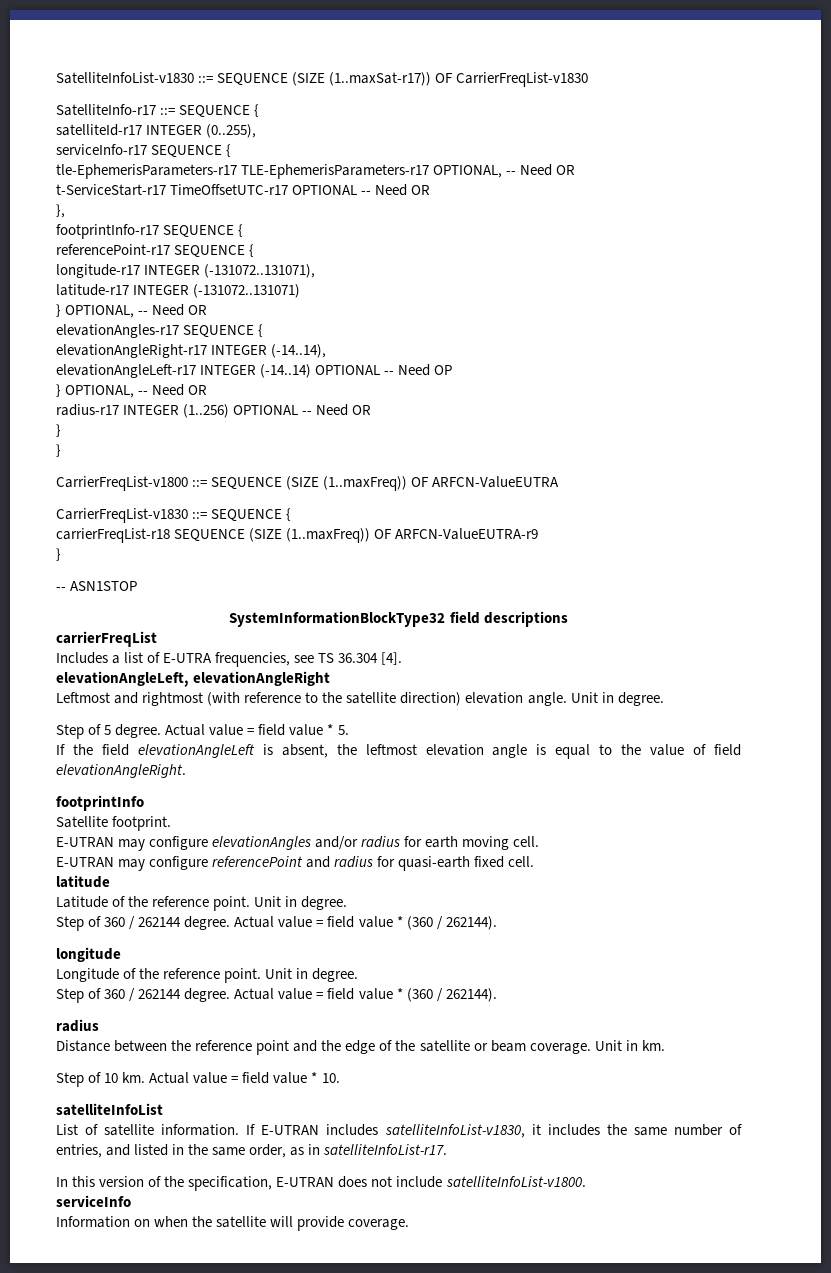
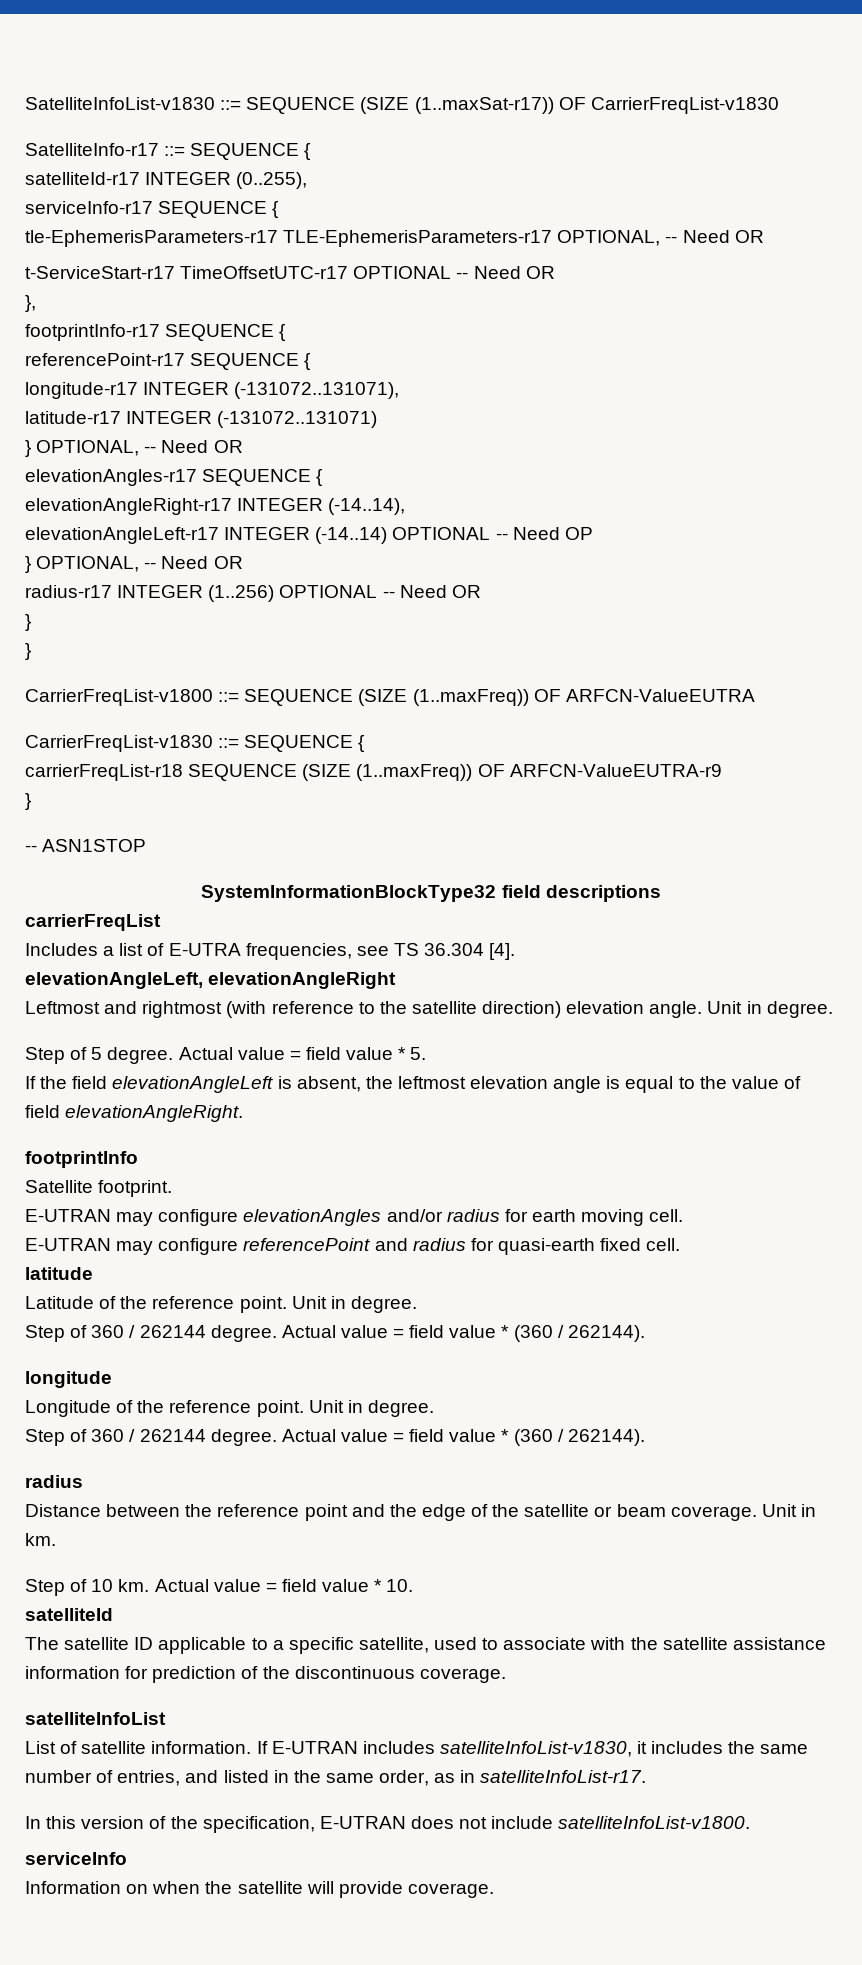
(340, 1078) none -> [25,1608,113,1621] [25,1637,826,1654] [25,1666,506,1683] // satelliteId // The satellite ID applicable to a specific satellite, used to associate with the satellite assistance information for prediction of the discontinuous coverage.

